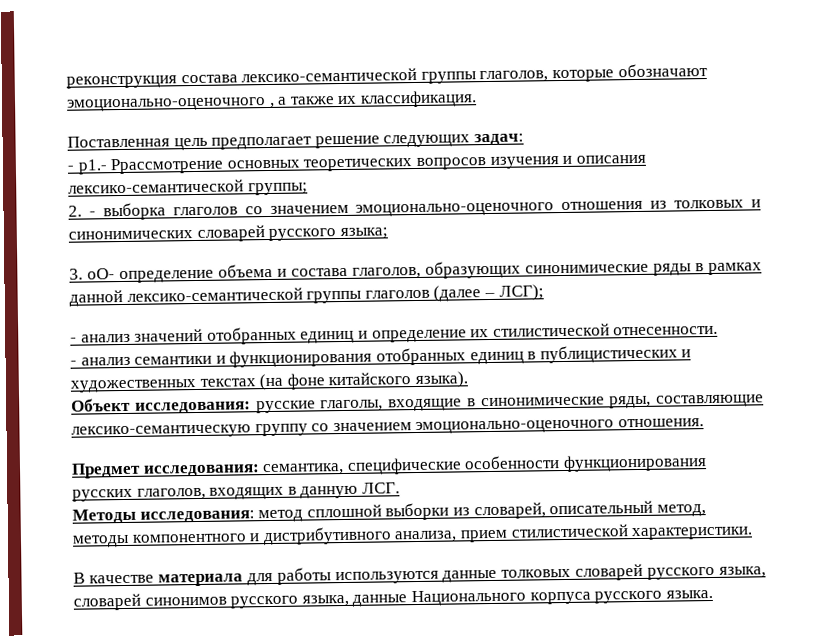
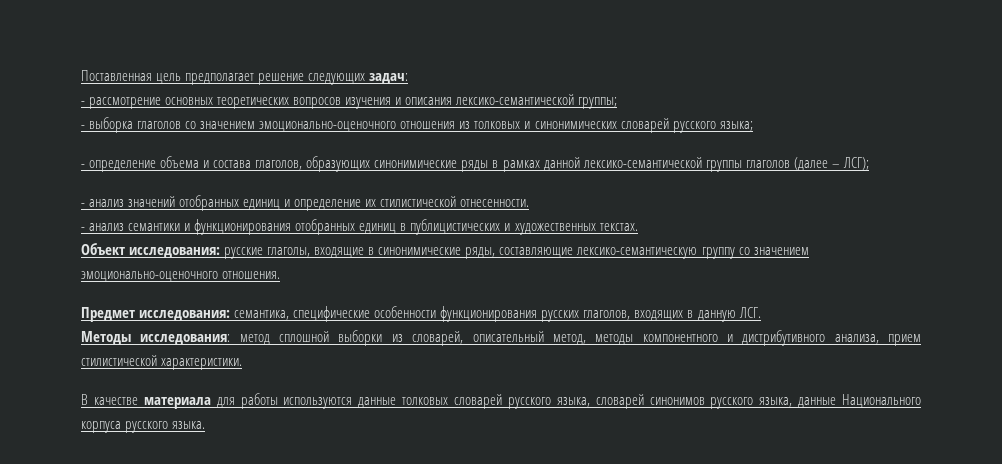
[66,63,708,89] [66,90,477,112] реконструкция состава лексико-семантической группы глаголов, которые обозначают эмоционально-оценочного , а также их классификация. // -> (81, 75) none
[77,157,225,175] р1.- Ррассмотрение -> [89,97,162,109] рассмотрение
[68,205,82,217] 2. -> (618, 103) none
[69,268,115,280] 3. оО- -> [81,164,85,168] -
[199,371,468,391] текстах (на фоне китайского языка). -> [599,223,638,231] текстах.

